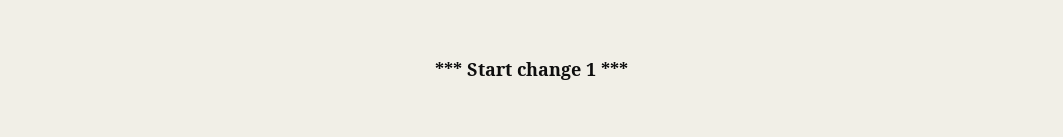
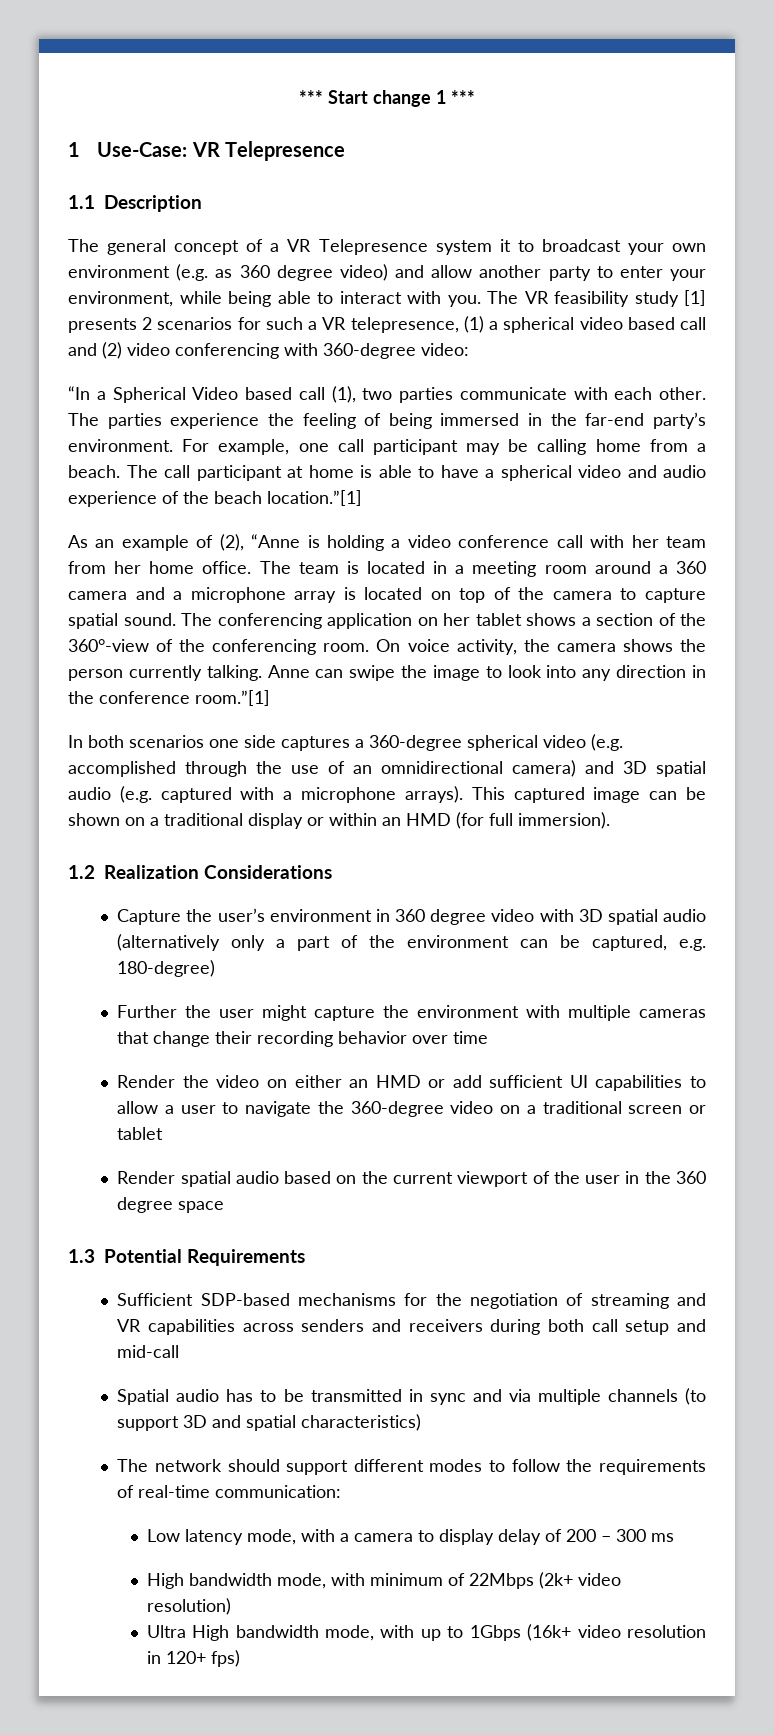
(628, 69) none -> [68,141,346,161] [68,195,202,212] [68,239,706,255] [68,264,706,281] [68,290,706,307] [68,316,706,333] [68,342,469,359] [68,386,706,403] [68,412,706,429] [68,439,706,455] [68,465,706,481] [68,490,362,507] [68,534,707,551] [68,561,706,577] [68,587,706,603] [68,613,706,629] [68,639,706,655] [68,665,706,681] [68,690,270,706] [68,734,623,751] [68,760,706,777] [68,786,707,803] [68,812,610,829] [68,865,333,879] [117,908,706,925] [117,934,706,951] [117,960,216,977] [117,1005,706,1021] [117,1031,489,1047] [117,1075,706,1091] [117,1101,706,1117] [117,1127,164,1140] [117,1171,706,1187] [117,1197,225,1213] [68,1249,306,1266] [117,1293,707,1309] [117,1319,707,1335] [117,1345,180,1358] [117,1388,706,1405] [117,1414,422,1431] [117,1459,706,1475] [117,1485,342,1498] [146,1529,674,1545] [146,1572,621,1589] [146,1598,231,1615] [146,1624,706,1641] [146,1650,240,1667] // 1 Use-Case: VR Telepresence // 1.1 Description // The general concept of a VR Telepresence system it to broadcast your own environment (e.g. as 360 degree video) and allow another party to enter your environment, while being able to interact with you. The VR feasibility study [1] presents 2 scenarios for such a VR telepresence, (1) a spherical video based call and (2) video conferencing with 360-degree video: // “In a Spherical Video based call (1), two parties communicate with each other. The parties experience the feeling of being immersed in the far-end party’s environment. For example, one call participant may be calling home from a beach. The call participant at home is able to have a spherical video and audio experience of the beach location.”[1] // As an example of (2), “Anne is holding a video conference call with her team from her home office. The team is located in a meeting room around a 360 camera and a microphone array is located on top of the camera to capture spatial sound. The conferencing application on her tablet shows a section of the 360°-view of the conferencing room. On voice activity, the camera shows the person currently talking. Anne can swipe the image to look into any direction in the conference room.”[1] // In both scenarios one side captures a 360-degree spherical video (e.g. accomplished through the use of an omnidirectional camera) and 3D spatial audio (e.g. captured with a microphone arrays). This captured image can be shown on a traditional display or within an HMD (for full immersion). // 1.2 Realization Considerations // Capture the user’s environment in 360 degree video with 3D spatial audio (alternatively only a part of the environment can be captured, e.g. 180-degree) // Further the user might capture the environment with multiple cameras that change their recording behavior over time // Render the video on either an HMD or add sufficient UI capabilities to allow a user to navigate the 360-degree video on a traditional screen or tablet // Render spatial audio based on the current viewport of the user in the 360 degree space // 1.3 Potential Requirements // Sufficient SDP-based mechanisms for the negotiation of streaming and VR capabilities across senders and receivers during both call setup and mid-call // Spatial audio has to be transmitted in sync and via multiple channels (to support 3D and spatial characteristics) // The network should support different modes to follow the requirements of real-time communication: // Low latency mode, with a camera to display delay of 200 – 300 ms // High bandwidth mode, with minimum of 22Mbps (2k+ video resolution) // Ultra High bandwidth mode, with up to 1Gbps (16k+ video resolution in 120+ fps)

